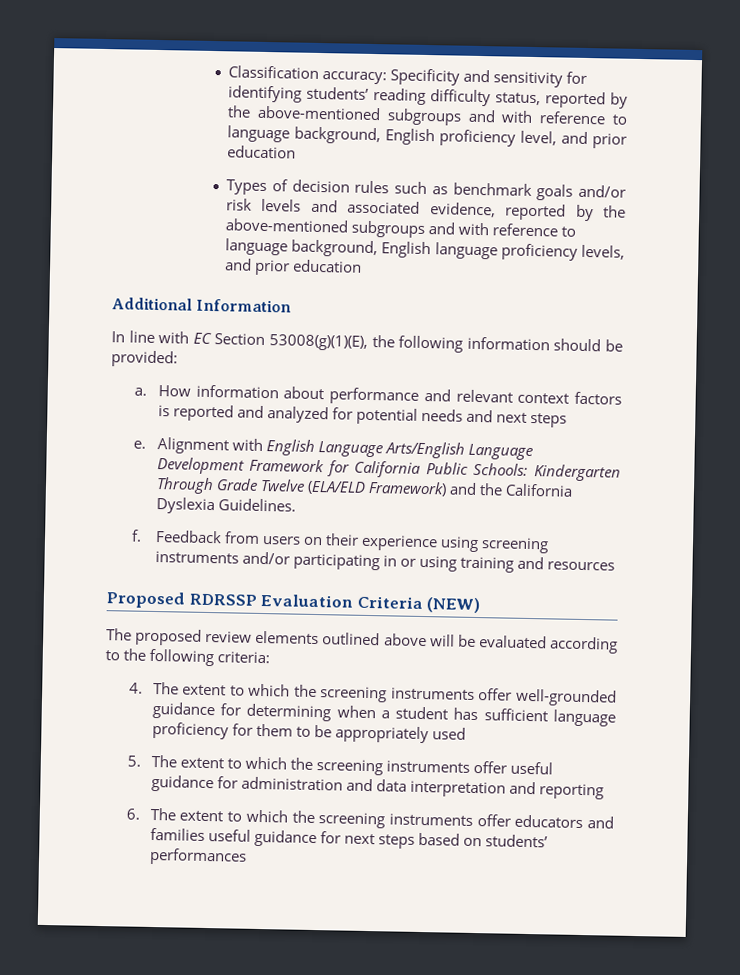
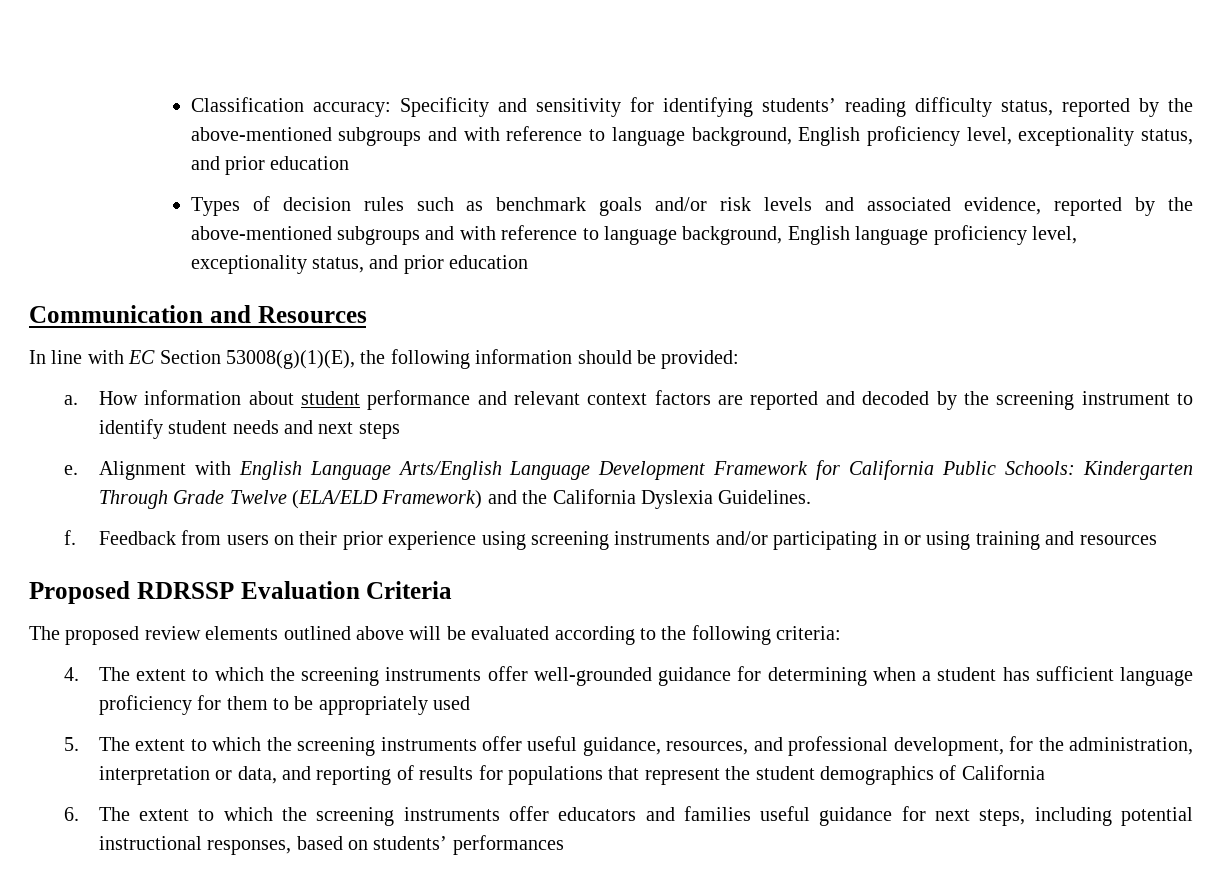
(558, 138) none -> [1018,127,1193,146] exceptionality status,
[580,244,625,260] [225,258,363,276] [112,297,293,313] levels, and prior education // Additional Information -> [1032,226,1078,244] [190,255,529,274] [29,305,367,323] level, exceptionality status, and prior education // Communication and Resources
(325, 393) none -> [300,391,360,405] student
[157,405,170,417] is -> [718,395,744,405] are
[266,406,419,425] analyzed for potential -> [862,391,1194,410] [98,419,228,439] decoded by the screening instrument to identify student
(359, 539) none -> [342,531,383,550] prior
[426,597,481,614] (NEW) -> (453, 590) none
[150,774,605,800] guidance for administration and data interpretation and reporting -> [582,736,1193,756] [98,765,1045,785] guidance, resources, and professional development, for the administration, interpretation or data, and reporting of results for populations that represent the student demographics of California
[378,834,416,849] steps -> [979,807,1193,826] [98,836,292,855] steps, including potential instructional responses,

